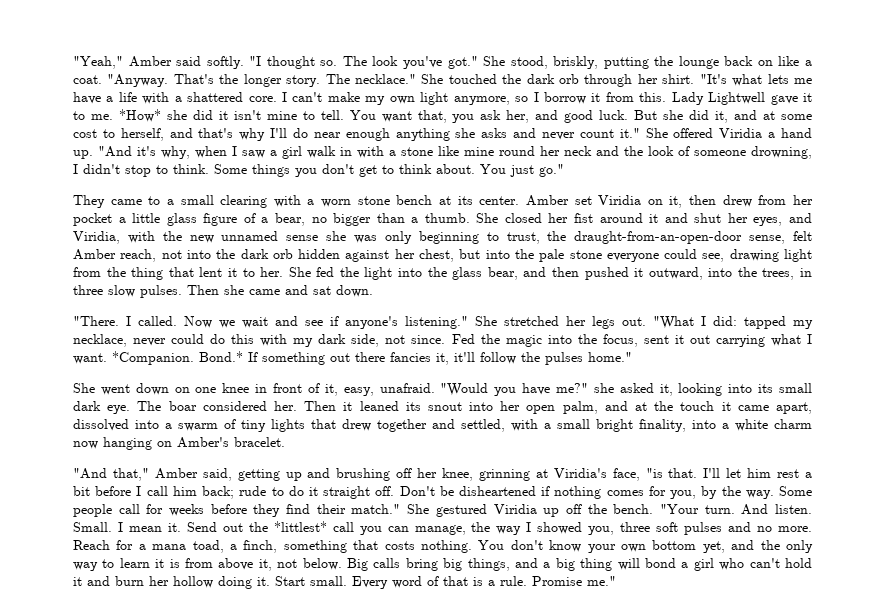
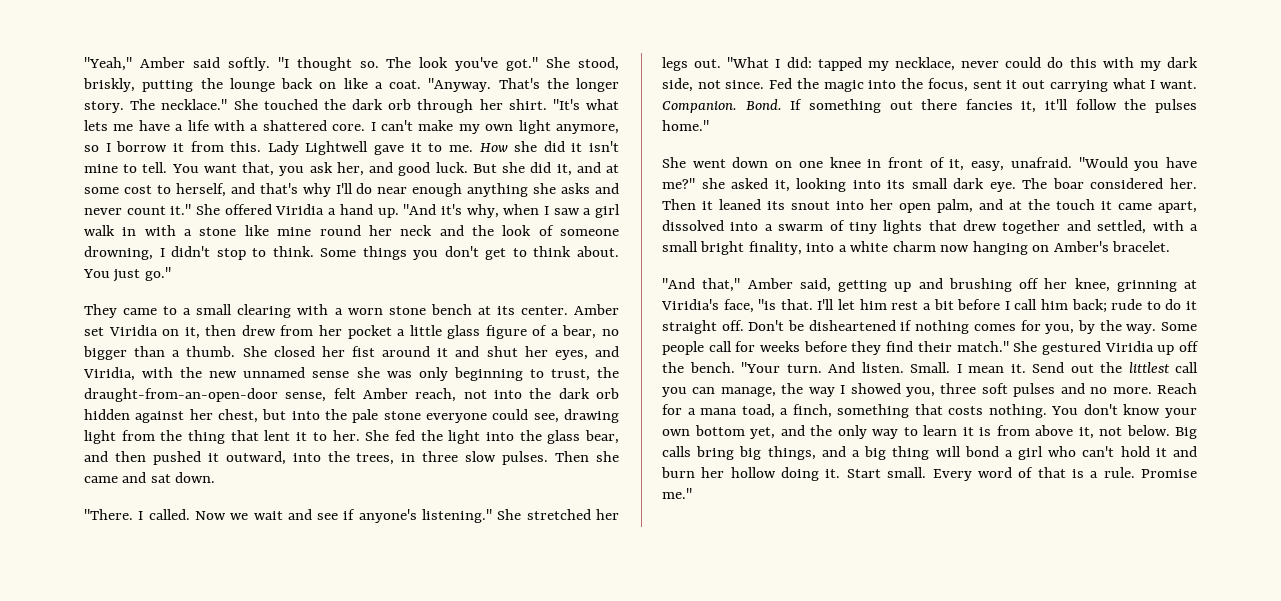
[118,109,161,122] *How* -> [479,143,508,152] How
[112,351,243,365] *Companion. Bond.* -> [662,99,782,113] Companion. Bond.
[273,521,327,532] *littlest* -> [1128,362,1170,373] littlest

